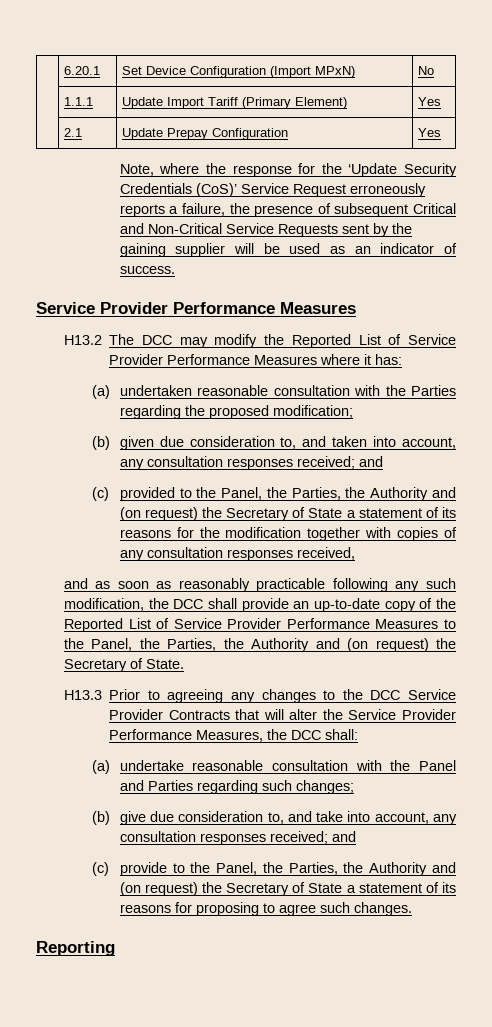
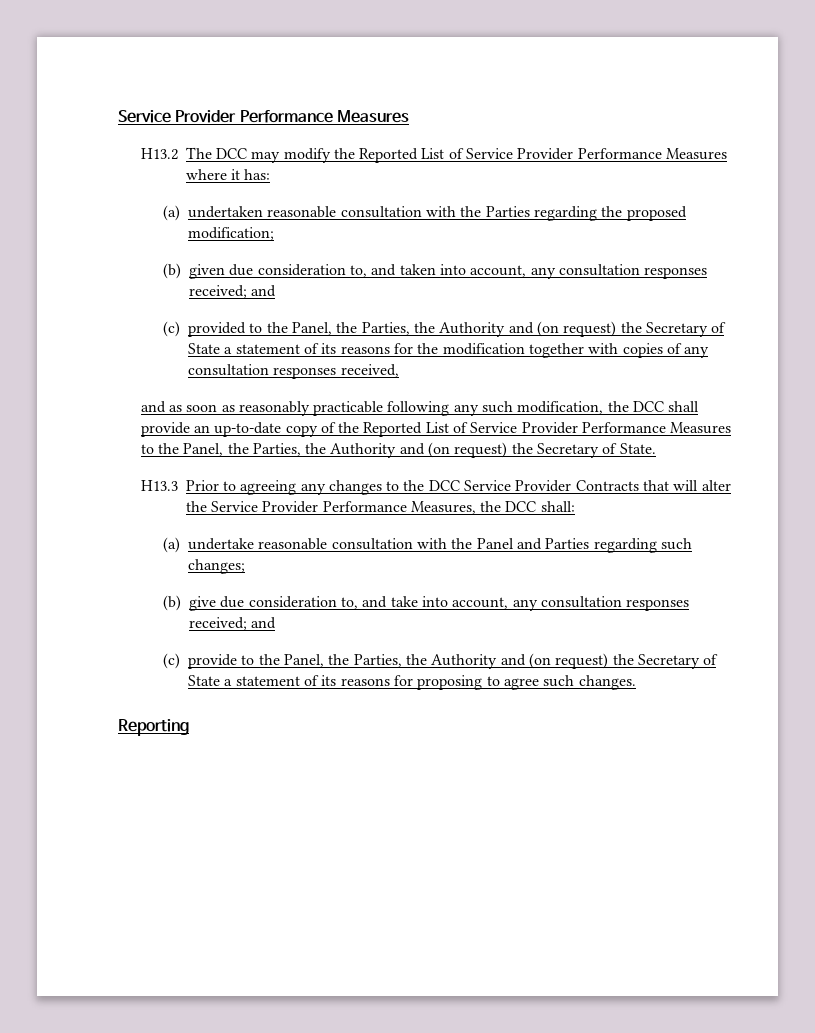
[63,66,100,75] [121,66,355,78] [417,66,434,75] [63,97,93,106] [121,97,347,109] [417,97,441,106] [63,128,82,137] [121,128,288,140] [417,128,441,137] [119,163,458,177] [119,183,426,197] [119,203,457,217] [119,223,412,237] [119,243,458,257] [119,266,175,274] | 6.20.1 | Set Device Configuration (Import MPxN) | No // | 1.1.1 | Update Import Tariff (Primary Element) | Yes // | 2.1 | Update Prepay Configuration | Yes // Note, where the response for the ‘Update Security Credentials (CoS)’ Service Request erroneously reports a failure, the presence of subsequent Critical and Non-Critical Service Requests sent by the gaining supplier will be used as an indicator of success. // -> (118, 116) none

